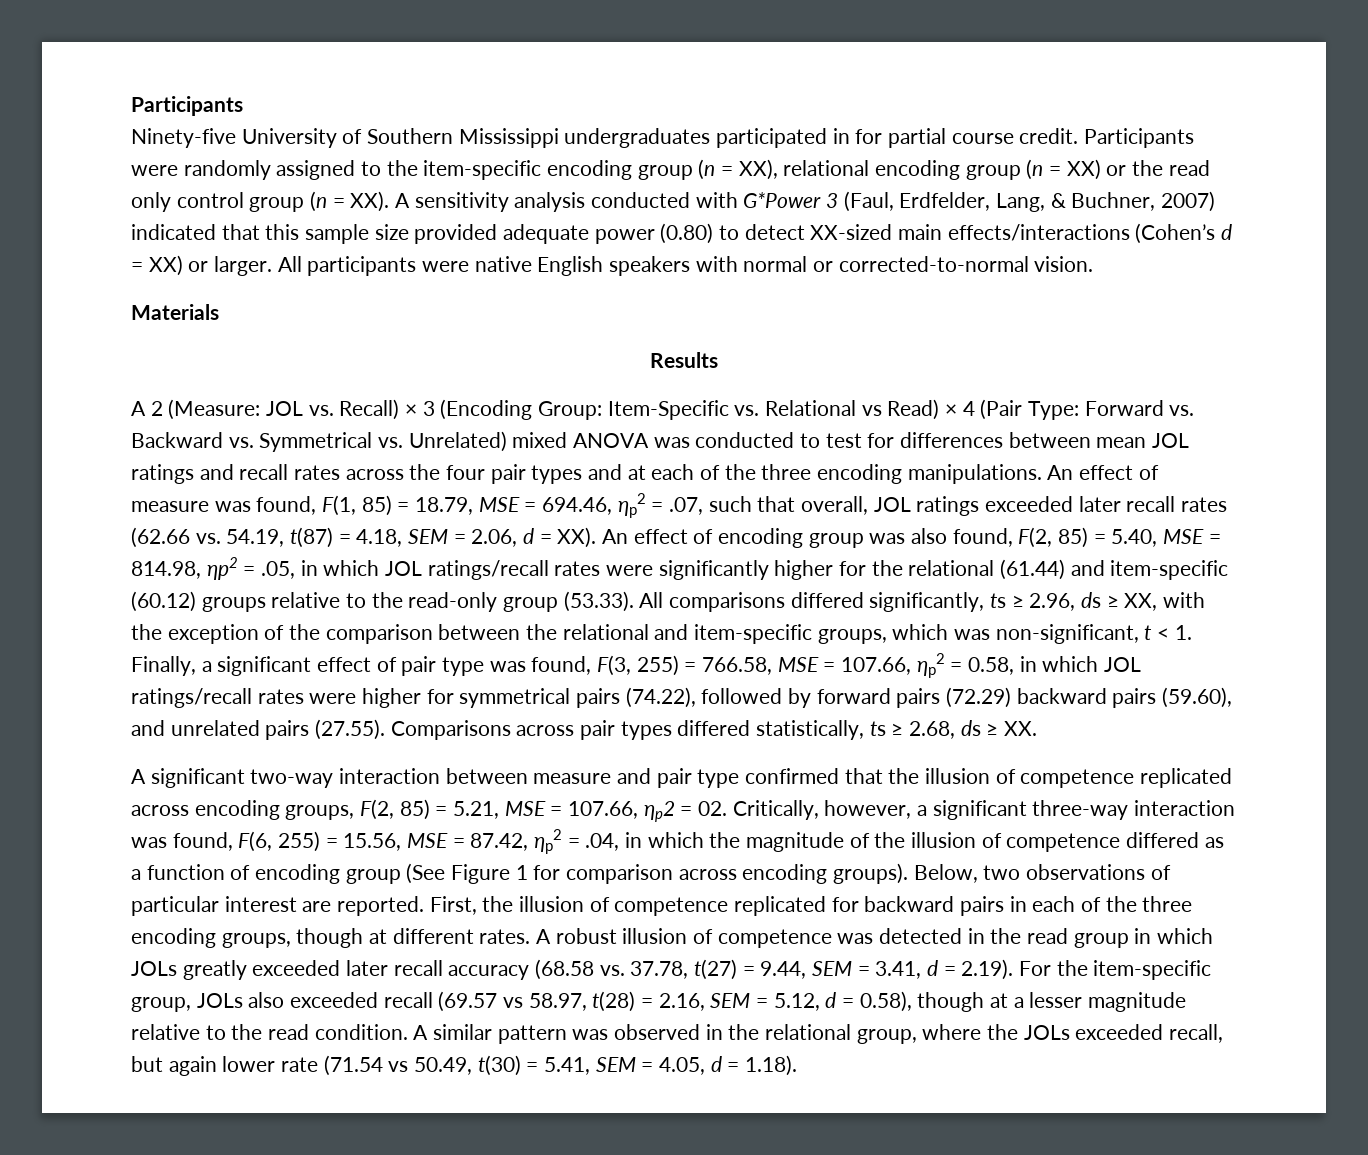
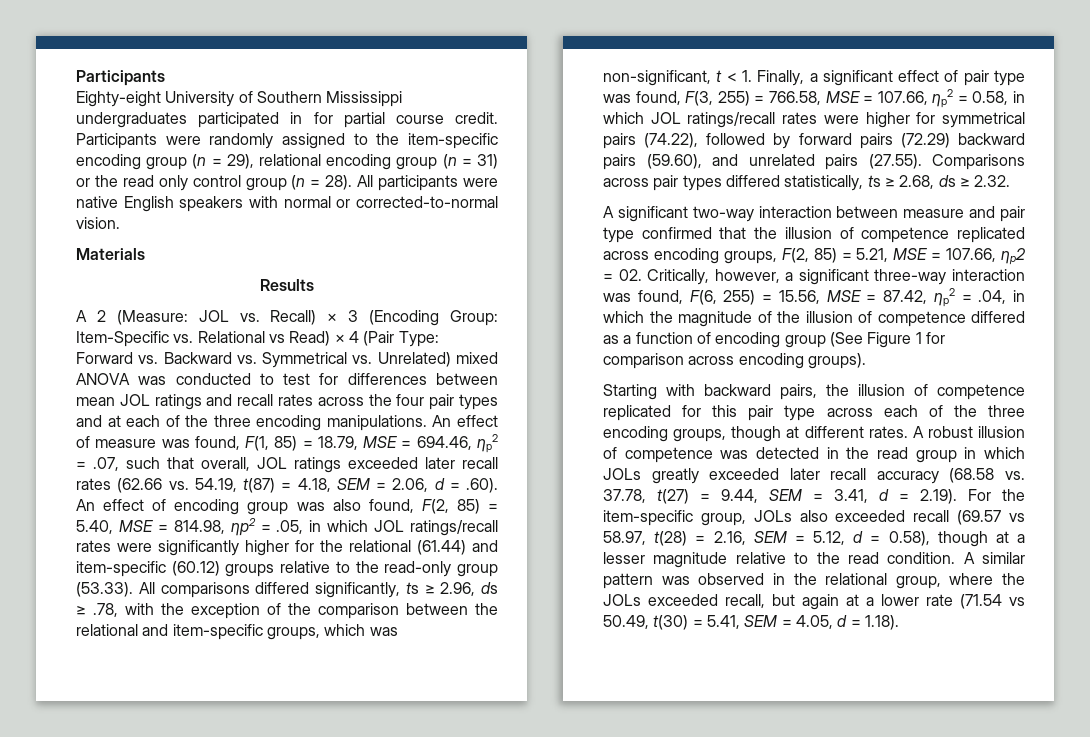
[131,128,236,148] Ninety-five -> [76,91,161,107] Eighty-eight
[738,159,778,180] XX), -> [226,154,254,169] 29),
[1066,159,1101,180] XX) -> [476,154,498,169] 31)
[350,191,1216,212] [131,223,1233,244] [131,255,273,276] XX). A sensitivity analysis conducted with G*Power 3 (Faul, Erdfelder, Lang, & Buchner, 2007) indicated that this sample size provided adequate power (0.80) to detect XX-sized main effects/interactions (Cohen’s d = XX) or larger. -> [325,175,353,190] 28).
[557,527,597,548] XX). -> [466,478,498,493] .60).
[1124,593,1158,611] XX, -> [93,603,118,617] .78,
[1004,721,1038,736] XX. -> [974,175,1011,187] 2.32.
[913,864,1171,883] [131,896,477,916] Below, two observations of particular interest are reported. First, -> [603,384,817,400] // Starting with backward pairs,
[864,896,1027,916] backward pairs in -> [712,405,873,421] this pair type across
(217, 1066) none -> [846,594,874,606] at a

